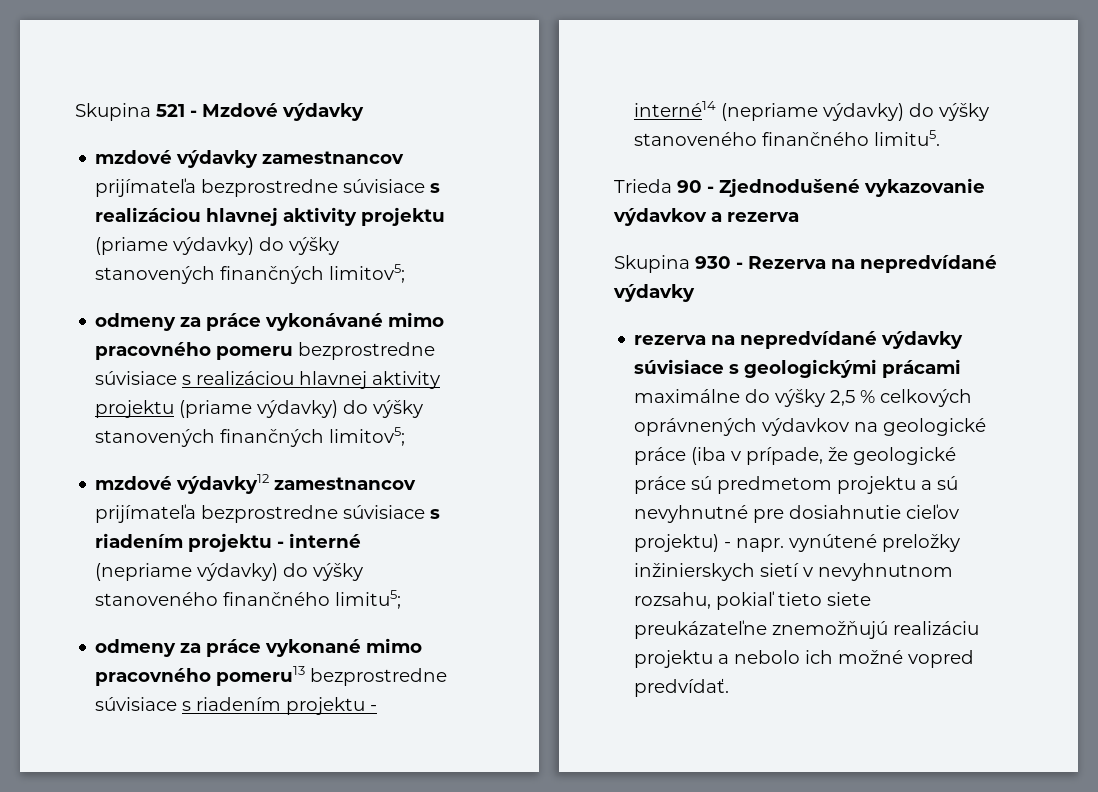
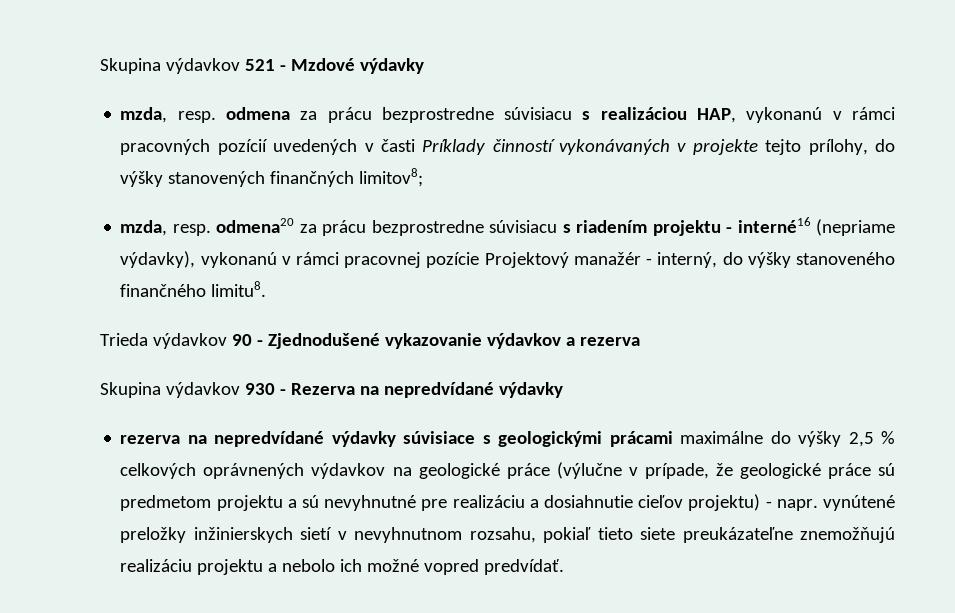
[75,103,151,121] Skupina -> [100,58,240,74] Skupina výdavkov
[95,150,405,168] [95,178,441,197] [95,207,446,226] [95,237,340,255] [95,264,406,284] [95,312,445,331] [95,342,436,360] [95,371,441,389] [95,400,424,418] [95,427,406,447] [95,474,417,494] [95,504,441,523] [95,533,362,552] [95,563,364,581] [95,590,402,609] [95,638,423,657] [95,666,448,686] [95,697,378,715] [634,101,990,121] [634,130,941,146] mzdové výdavky zamestnancov prijímateľa bezprostredne súvisiace s realizáciou hlavnej aktivity projektu (priame výdavky) do výšky stanovených finančných limitov5; // odmeny za práce vykonávané mimo pracovného pomeru bezprostredne súvisiace s realizáciou hlavnej aktivity projektu (priame výdavky) do výšky stanovených finančných limitov5; // mzdové výdavky12 zamestnancov prijímateľa bezprostredne súvisiace s riadením projektu - interné (nepriame výdavky) do výšky stanoveného finančného limitu5; // odmeny za práce vykonané mimo pracovného pomeru13 bezprostredne súvisiace s riadením projektu - interné14 (nepriame výdavky) do výšky stanoveného finančného limitu5. -> [120,107,895,123] [120,139,896,155] [120,168,424,187] [120,217,895,236] [120,251,895,268] [120,281,267,297] mzda, resp. odmena za prácu bezprostredne súvisiacu s realizáciou HAP, vykonanú v rámci pracovných pozícií uvedených v časti Príklady činností vykonávaných v projekte tejto prílohy, do výšky stanovených finančných limitov8; // mzda, resp. odmena20 za prácu bezprostredne súvisiacu s riadením projektu - interné16 (nepriame výdavky), vykonanú v rámci pracovnej pozície Projektový manažér - interný, do výšky stanoveného finančného limitu8.
(672, 186) none -> [152,333,227,349] výdavkov
(690, 264) none -> [165,382,240,398] výdavkov
[691,447,727,465] (iba -> [556,462,622,479] (výlučne
(785, 516) none -> [452,495,539,508] realizáciu a

